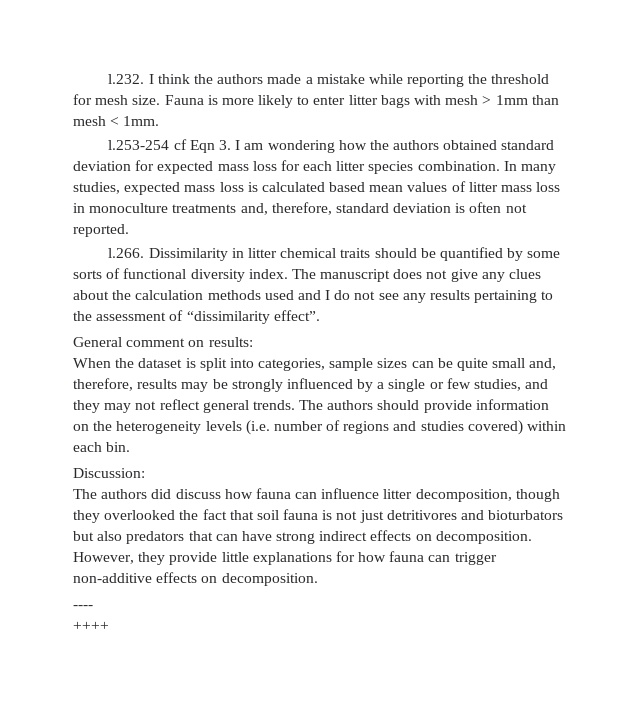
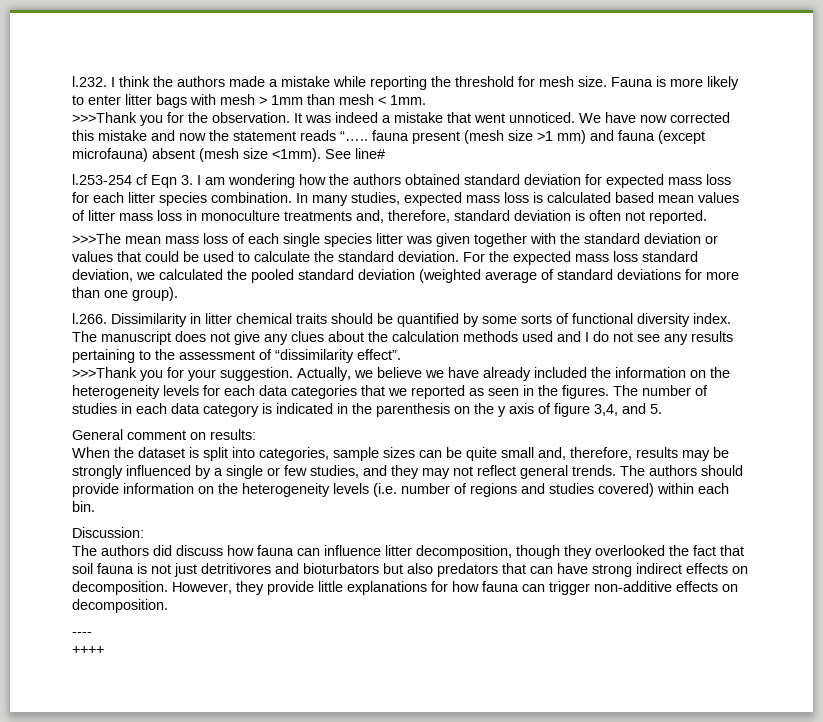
(160, 121) none -> [72,112,730,126] [72,130,705,144] [72,148,385,162] // >>>Thank you for the observation. It was indeed a mistake that went unnoticed. We have now corrected this mistake and now the statement reads “….. fauna present (mesh size >1 mm) and fauna (except microfauna) absent (mesh size <1mm). See line#
(129, 230) none -> [72,233,718,247] [72,251,698,265] [72,269,739,283] [72,287,178,301] // >>>The mean mass loss of each single species litter was given together with the standard deviation or values that could be used to calculate the standard deviation. For the expected mass loss standard deviation, we calculated the pooled standard deviation (weighted average of standard deviations for more than one group).
(320, 315) none -> [72,367,730,381] [72,385,708,399] [72,403,662,417] // >>>Thank you for your suggestion. Actually, we believe we have already included the information on the heterogeneity levels for each data categories that we reported as seen in the figures. The number of studies in each data category is indicated in the parenthesis on the y axis of figure 3,4, and 5.

